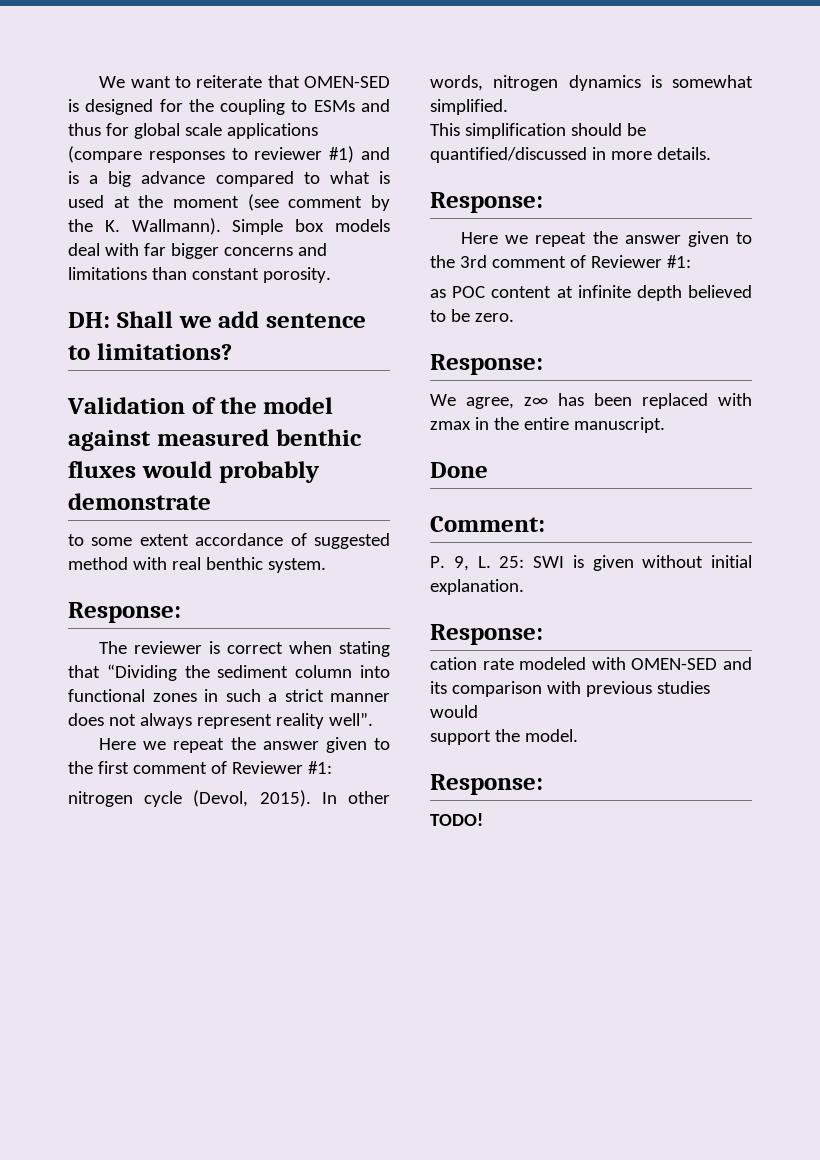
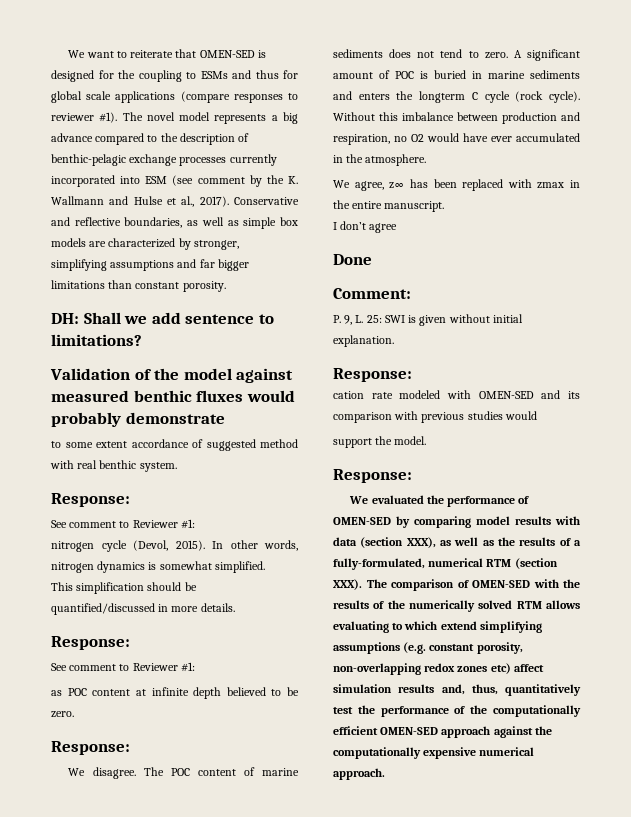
[329,146,390,163] [68,171,79,184] #1) and is -> [99,112,267,124] #1). The novel model represents
[329,171,390,184] [68,195,239,208] what is used at the moment -> [160,133,250,145] [51,154,277,166] [51,175,168,187] the description of benthic-pelagic exchange processes currently incorporated into ESM
[131,218,390,235] [68,243,327,259] Wallmann). Simple box models deal with far bigger concerns and -> [51,196,299,207] [51,217,299,229] [51,238,239,250] [51,259,249,271] Wallmann and Hulse et al., 2017). Conservative and reflective boundaries, as well as simple box models are characterized by stronger, simplifying assumptions and far bigger
[99,641,390,657] [68,664,390,681] [68,689,390,702] [68,712,373,729] [99,737,391,753] [68,761,227,774] The reviewer is correct when stating that “Dividing the sediment column into functional zones in such a strict manner does not always represent reality well”. // Here we repeat the answer given to the first comment of -> [51,520,130,528] See comment to
[461,231,752,247] [430,255,586,268] Here we repeat the answer given to the 3rd comment of -> [51,663,130,671] See comment to
(543, 364) none -> [68,767,299,779] [333,49,580,61] [333,70,580,79] [333,91,580,103] [333,112,580,124] [333,133,580,145] [333,154,427,166] // We disagree. The POC content of marine sediments does not tend to zero. A significant amount of POC is buried in marine sediments and enters the longterm C cycle (rock cycle). Without this imbalance between production and respiration, no O2 would have ever accumulated in the atmosphere.
(665, 425) none -> [333,221,398,233] // I don’t agree
[430,813,483,826] TODO! -> [349,495,530,507] [333,516,580,528] [333,537,581,548] [333,558,558,570] [333,579,580,591] [333,600,580,612] [333,621,542,633] [333,642,523,654] [333,663,544,675] [333,684,581,696] [333,705,581,717] [333,726,552,738] [333,747,535,759] [333,768,385,780] We evaluated the performance of OMEN-SED by comparing model results with data (section XXX), as well as the results of a fully-formulated, numerical RTM (section XXX). The comparison of OMEN-SED with the results of the numerically solved RTM allows evaluating to which extend simplifying assumptions (e.g. constant porosity, non-overlapping redox zones etc) affect simulation results and, thus, quantitatively test the performance of the computationally efficient OMEN-SED approach against the computationally expensive numerical approach.

